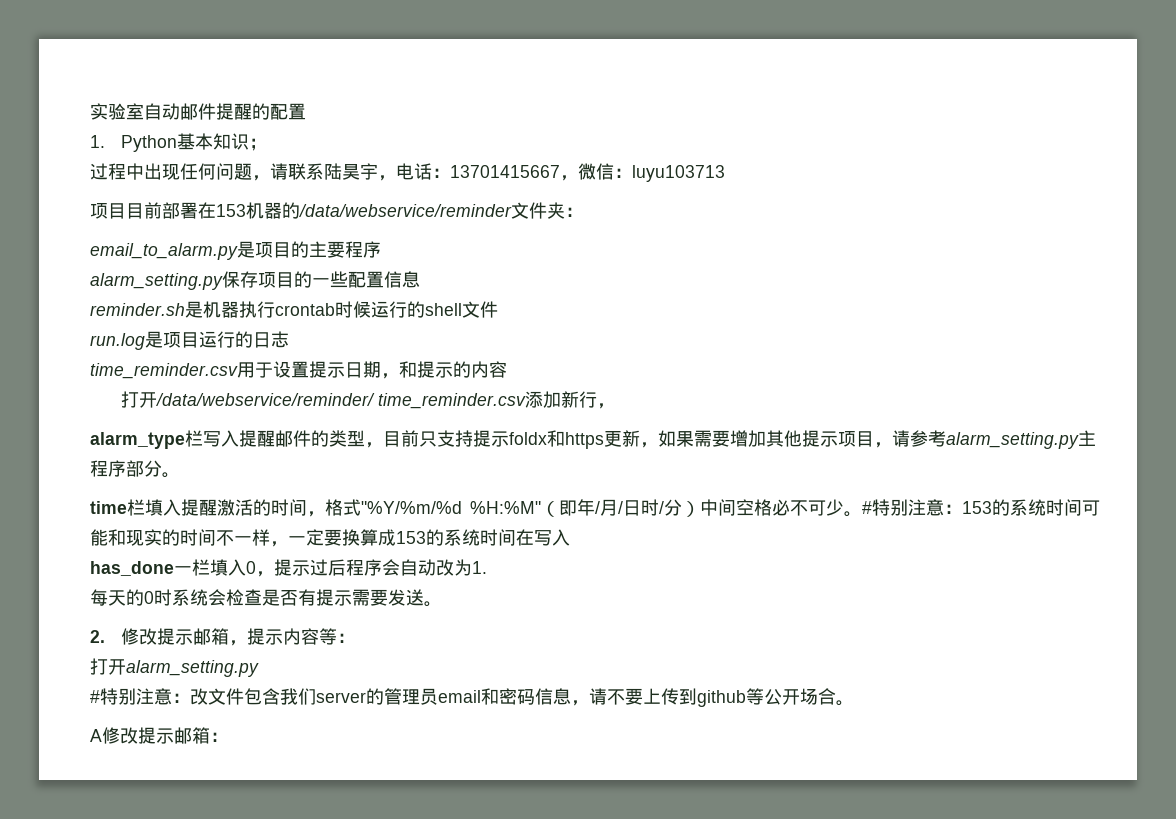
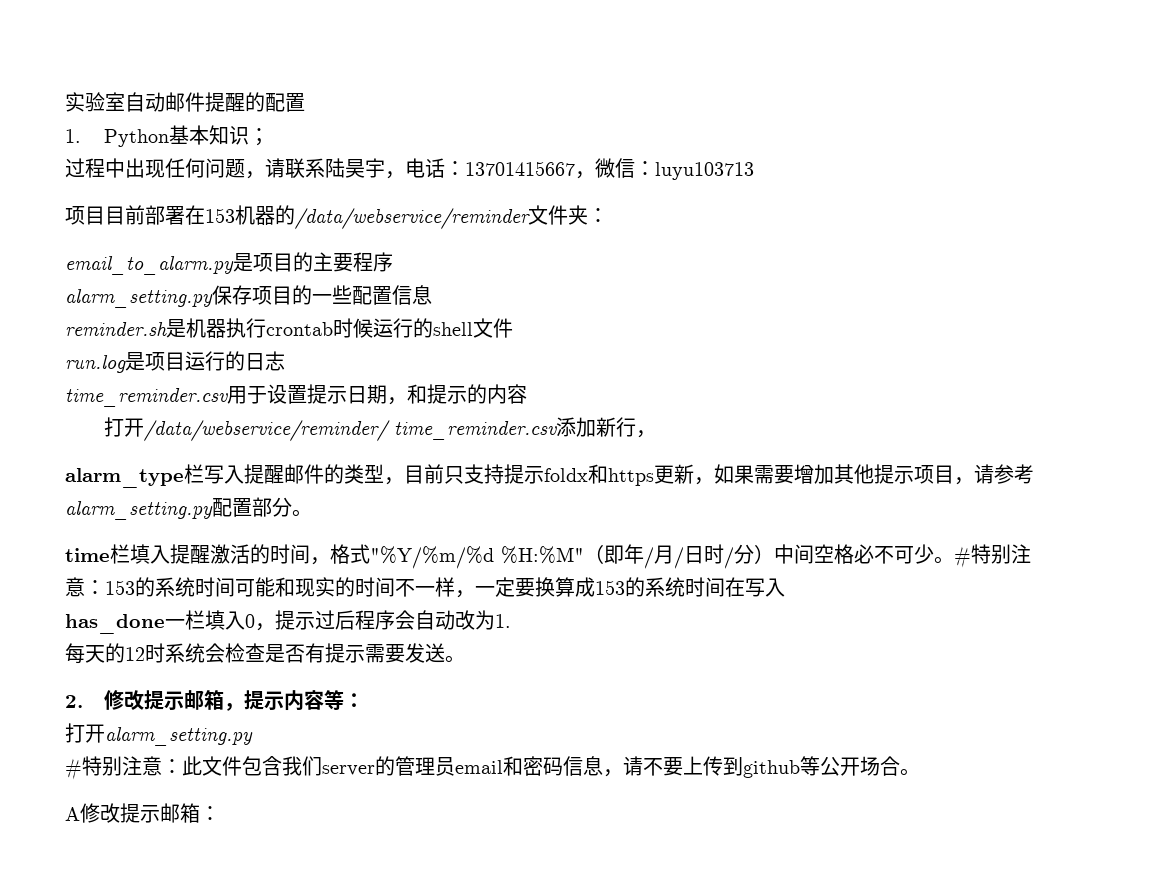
[1078,430,1096,446] [90,460,126,477] 主程序 -> [212,498,252,517] 配置
[144,591,154,604] 0 -> [125,647,145,661] 12
[190,688,208,705] 改 -> [182,756,202,776] 此

